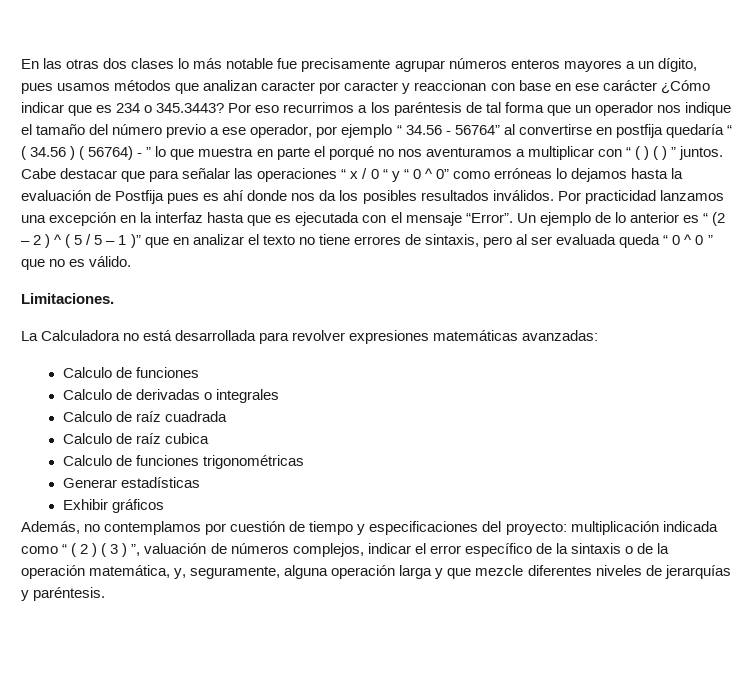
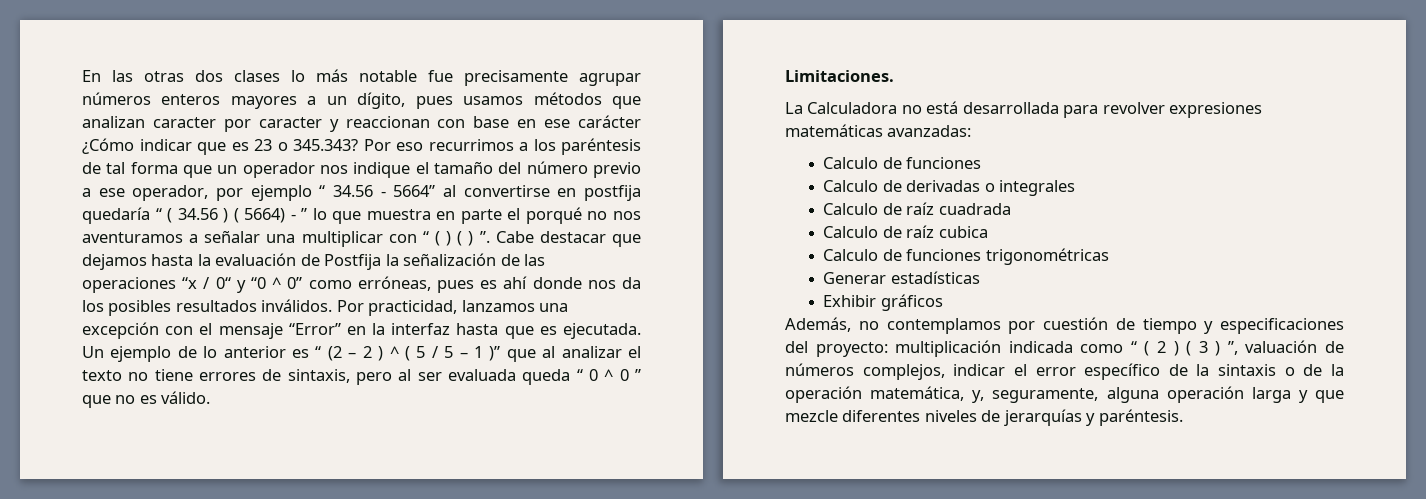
[116,103,225,113] 234 o 345.3443? -> [254,139,358,151] 23 o 345.343?
[454,125,500,135] 56764” -> [393,185,436,197] 5664”
[88,146,134,160] 56764) -> [244,208,286,223] 5664)
(525, 153) none -> [204,230,296,243] señalar una
[671,146,724,160] ” juntos. -> [479,231,490,243] ”.
[149,168,567,182] para señalar las operaciones “ x / 0 “ y “ 0 ^ 0” como erróneas lo -> (642, 240) none
(165, 197) none -> [385,253,546,266] [82,276,431,293] la señalización de las operaciones “x / 0“ y “0 ^ 0” como erróneas,
[584,190,656,204] practicidad -> [368,300,458,316] practicidad,
(117, 219) none -> [165,323,341,339] con el mensaje “Error”
[295,212,513,226] ejecutada con el mensaje “Error”. -> [563,323,641,339] ejecutada.
[172,237,189,245] en -> [542,346,556,358] al

